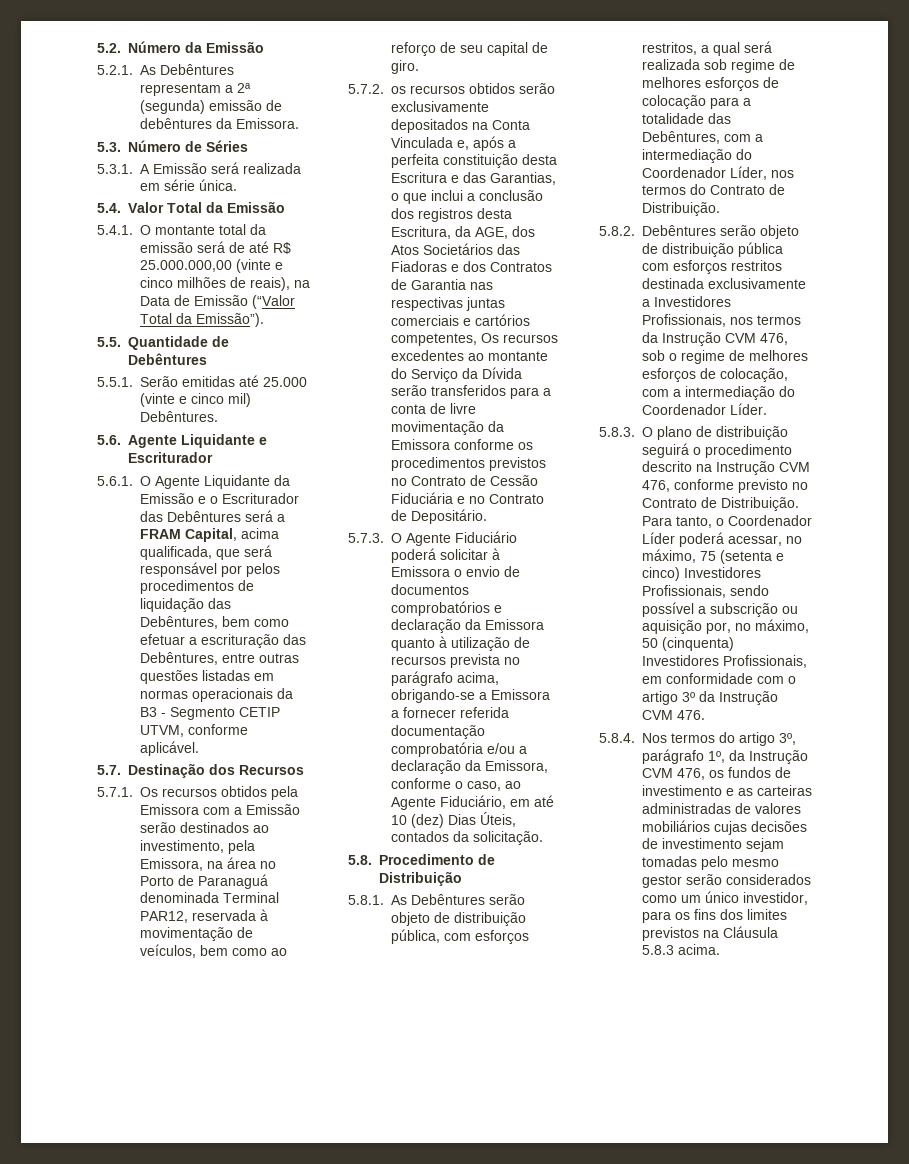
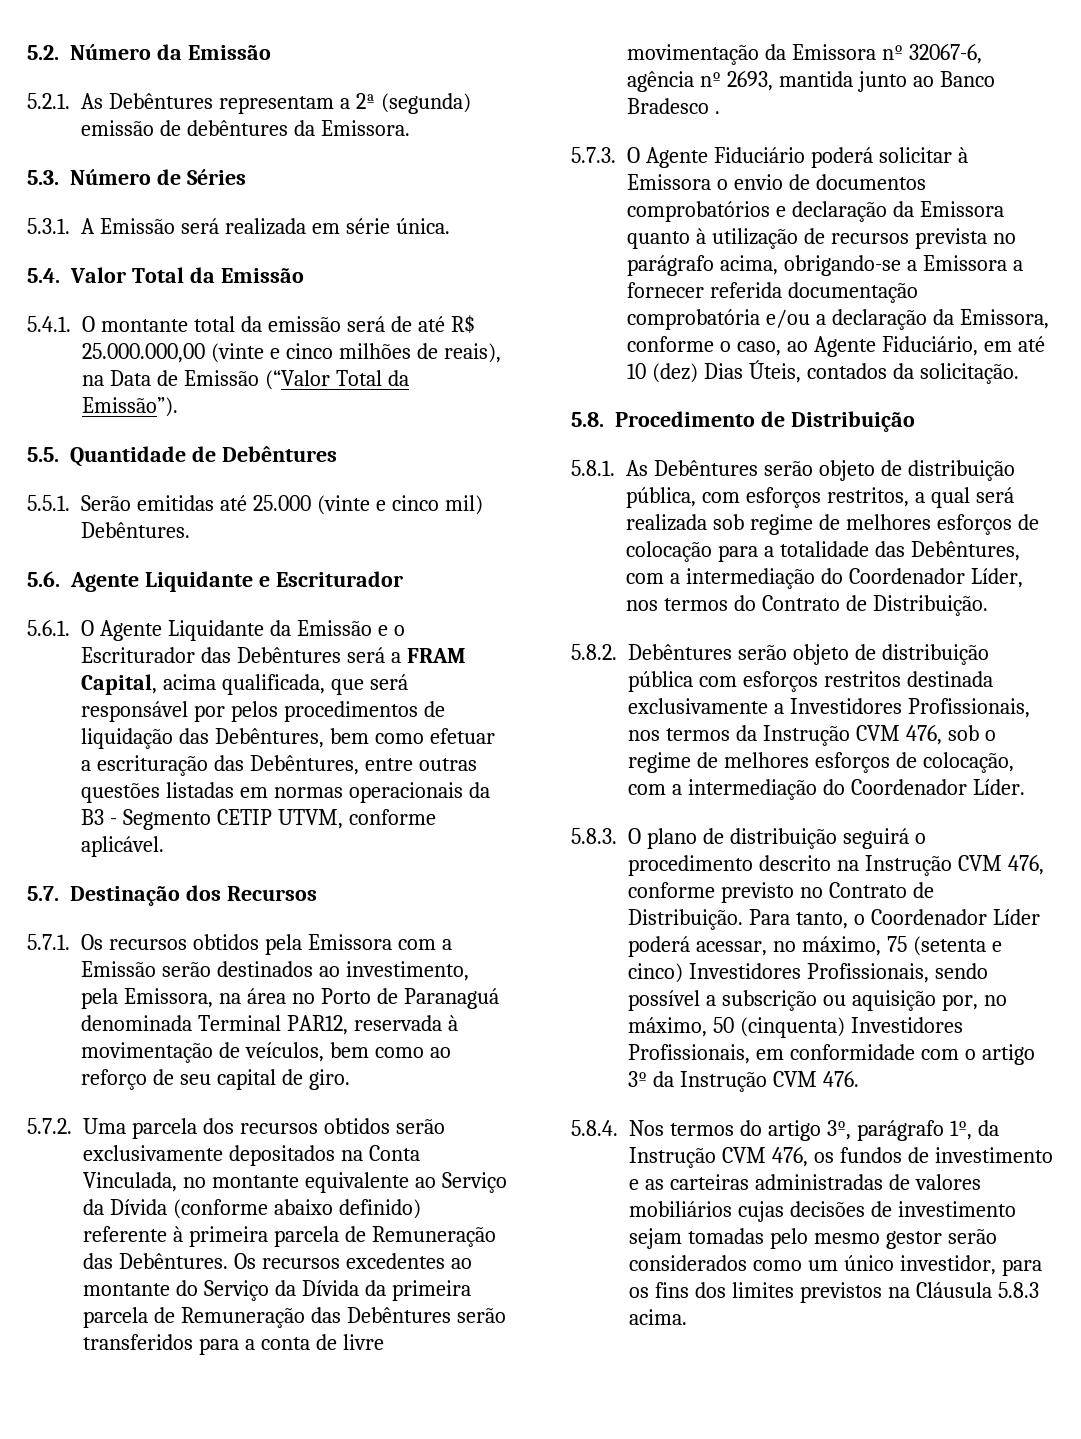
[391,86,406,94] os -> [83,1118,234,1139] Uma parcela dos
[391,136,516,151] [391,154,557,168] [391,172,556,185] [391,190,543,204] [391,208,512,222] [391,226,535,239] [391,243,520,255] [391,261,552,272] [391,279,493,290] [391,297,505,311] [391,314,530,326] [391,333,477,346] Vinculada e, após a perfeita constituição desta Escritura e das Garantias, o que inclui a conclusão dos registros desta Escritura, da AGE, dos Atos Societários das Fiadoras e dos Contratos de Garantia nas respectivas juntas comerciais e cartórios competentes, -> [83,1172,507,1193] [83,1199,421,1219] [83,1226,496,1247] [83,1253,228,1269] Vinculada, no montante equivalente ao Serviço da Dívida (conforme abaixo definido) referente à primeira parcela de Remuneração das Debêntures.
(522, 373) none -> [364,1280,471,1301] [83,1307,451,1328] da primeira parcela de Remuneração das Debêntures
[454,439,533,450] [391,457,546,471] [391,475,538,486] [391,492,544,504] [391,509,487,524] conforme os procedimentos previstos no Contrato de Cessão Fiduciária e no Contrato de Depositário. -> [881,44,982,64] [627,71,995,92] [627,98,720,114] nº 32067-6, agência nº 2693, mantida junto ao Banco Bradesco .

